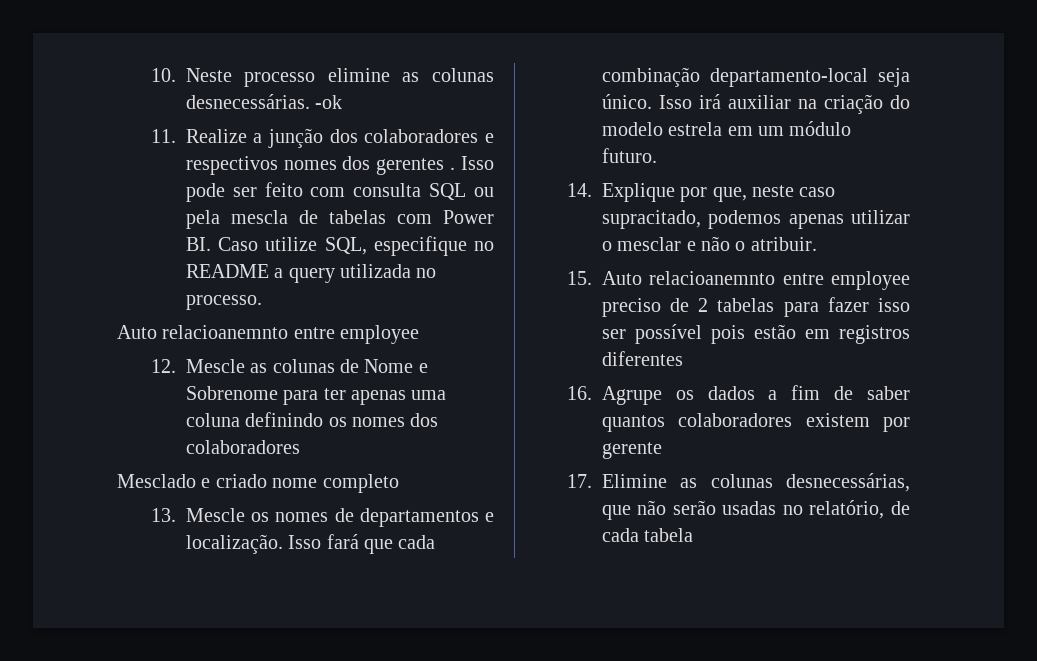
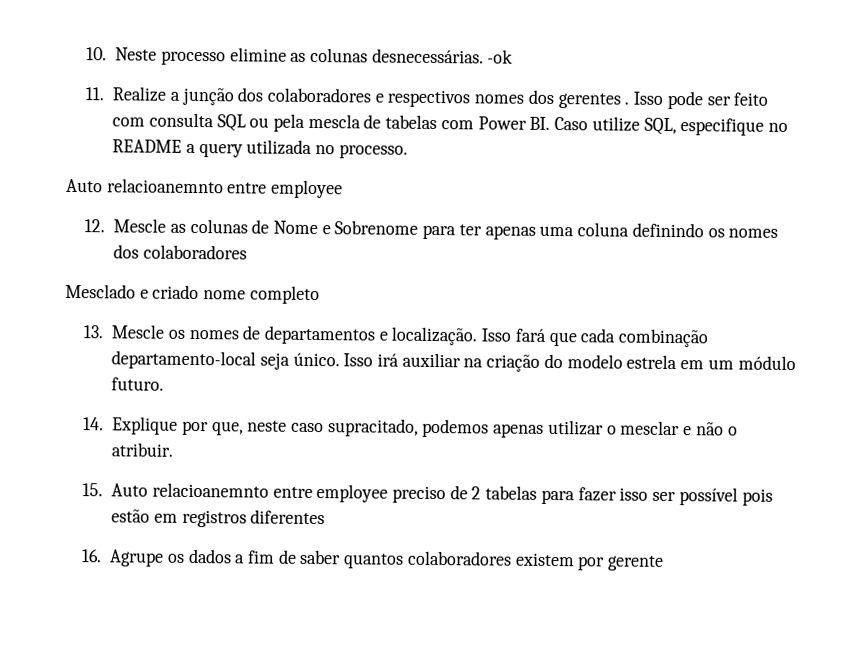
[566,473,910,492] [601,500,910,520] [601,528,694,542] // 17. Elimine as colunas desnecessárias, que não serão usadas no relatório, de cada tabela -> (665, 563) none

